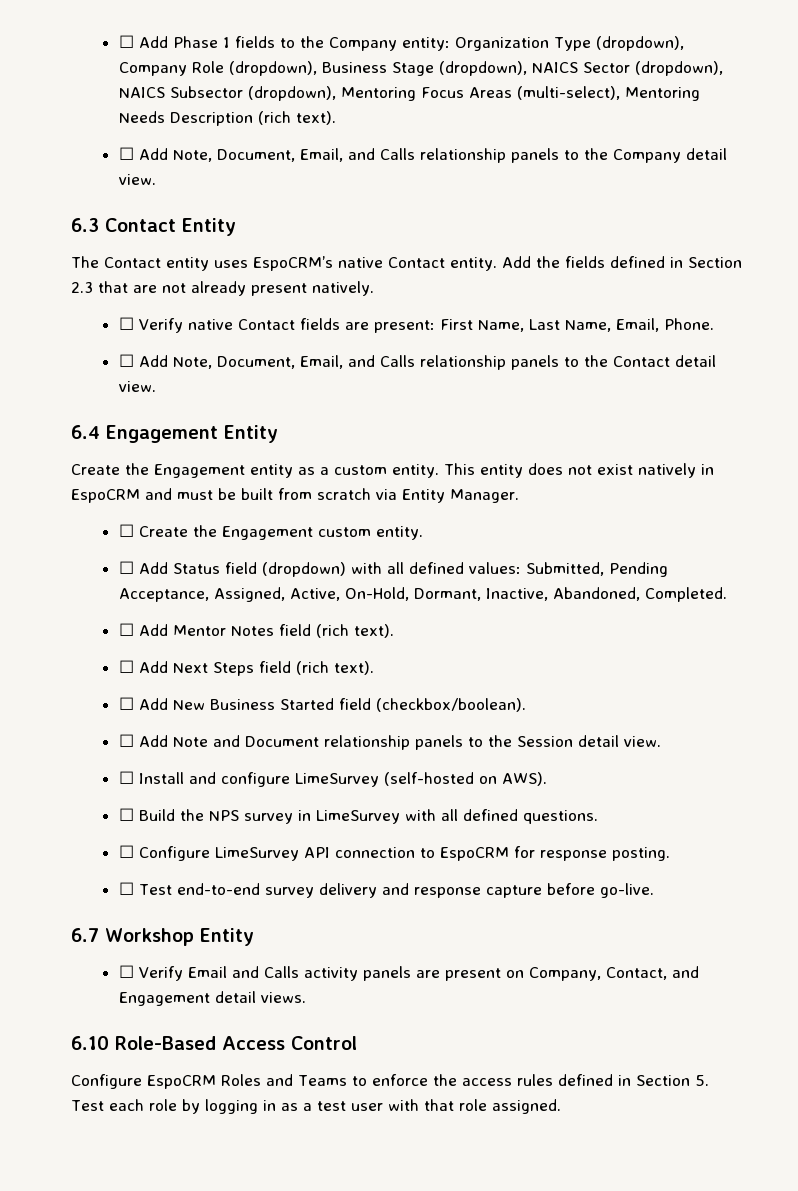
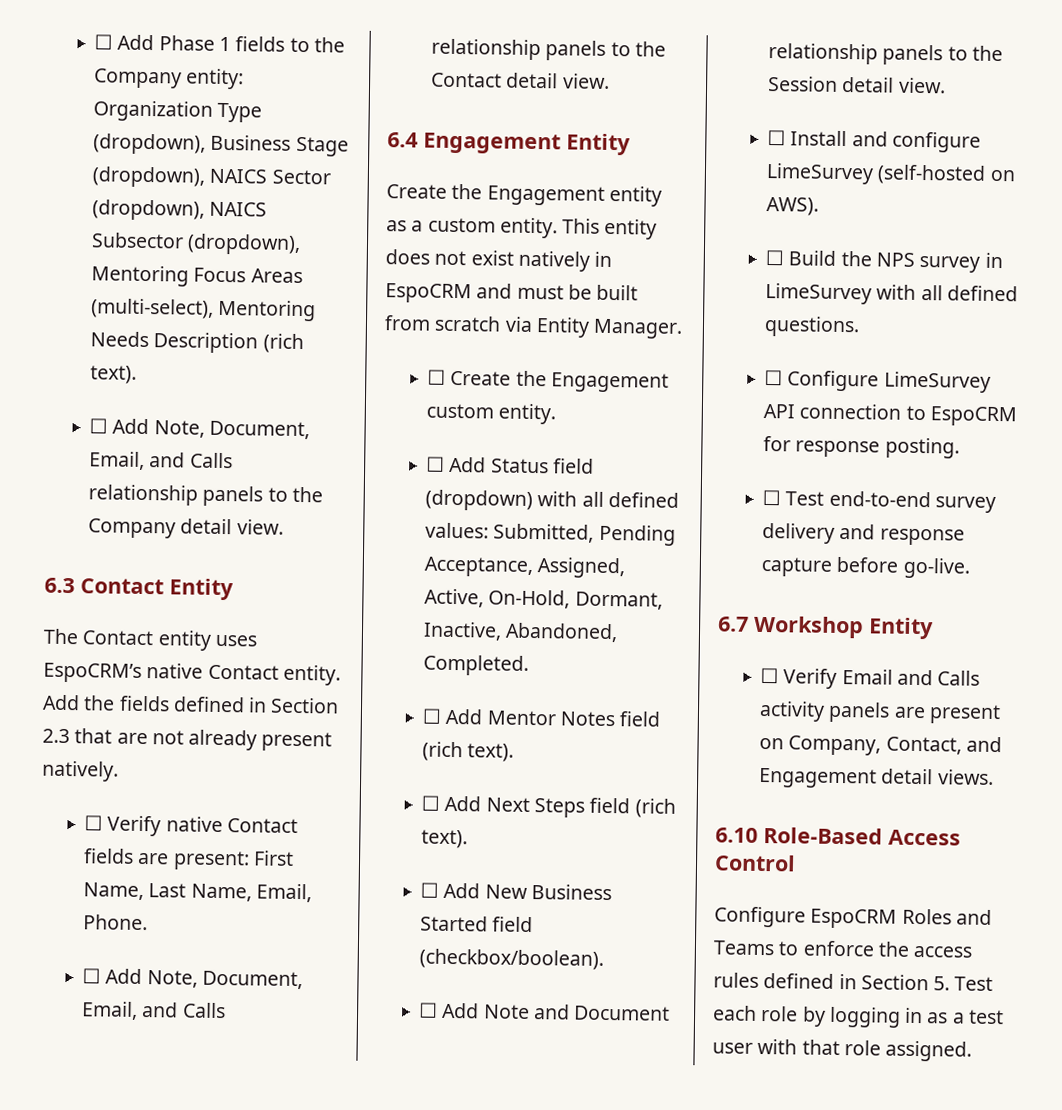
[118,61,317,76] Company Role (dropdown), -> (207, 144) none

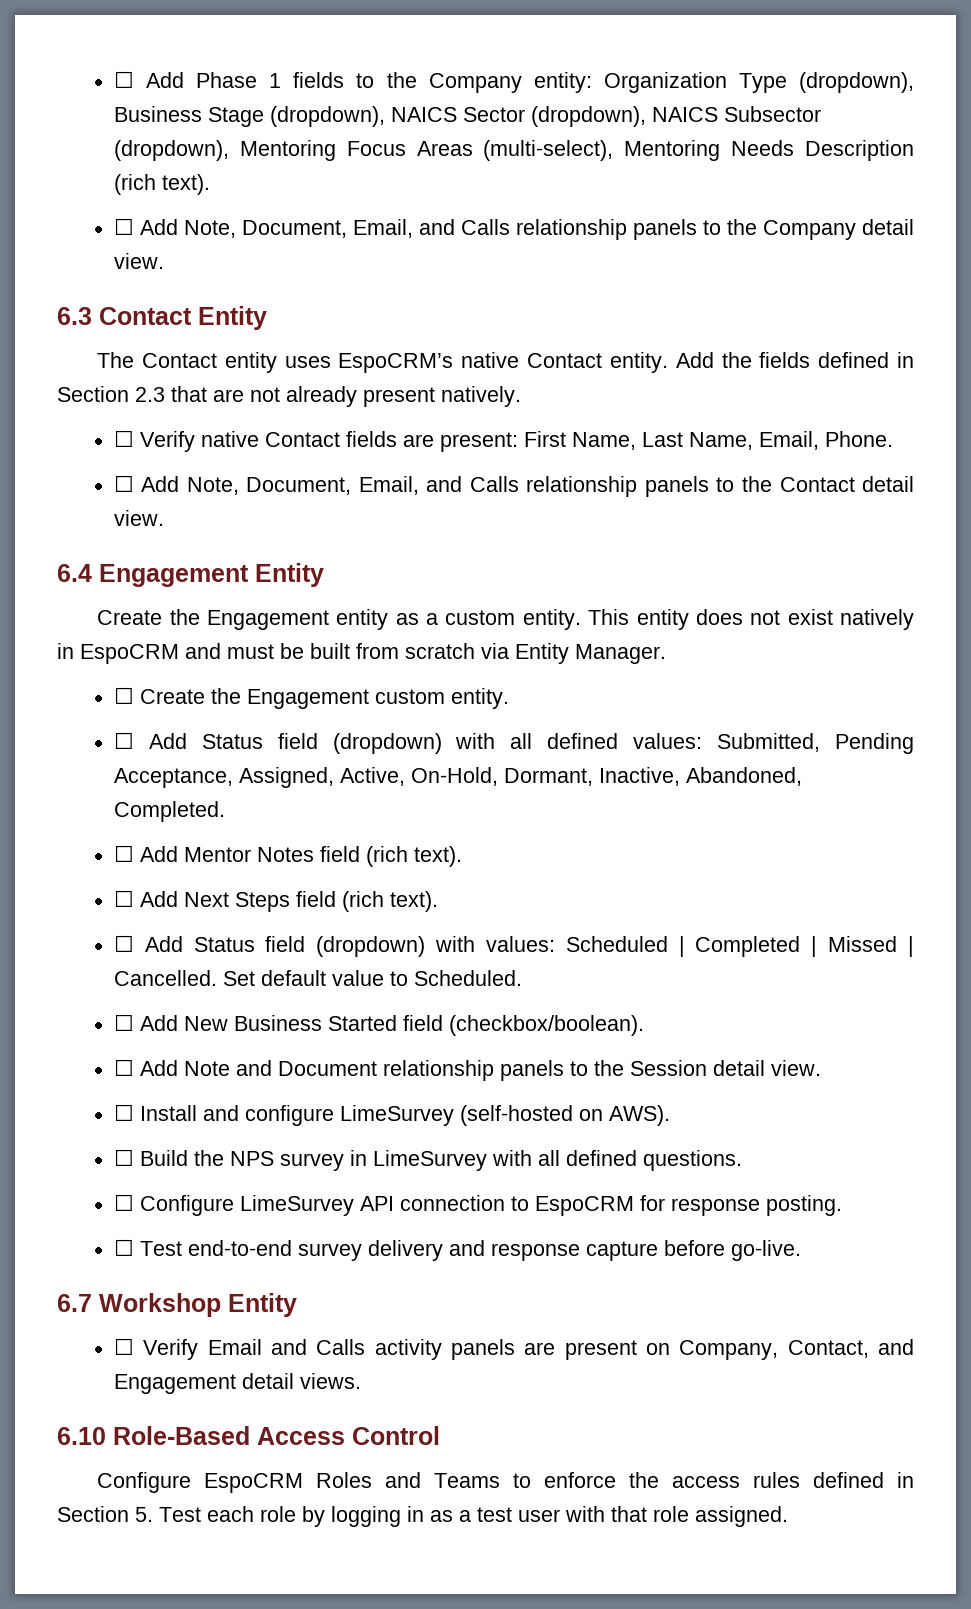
(469, 839) none -> [113,935,914,957] [113,970,522,986] // ☐ Add Status field (dropdown) with values: Scheduled | Completed | Missed | Cancelled. Set default value to Scheduled.

